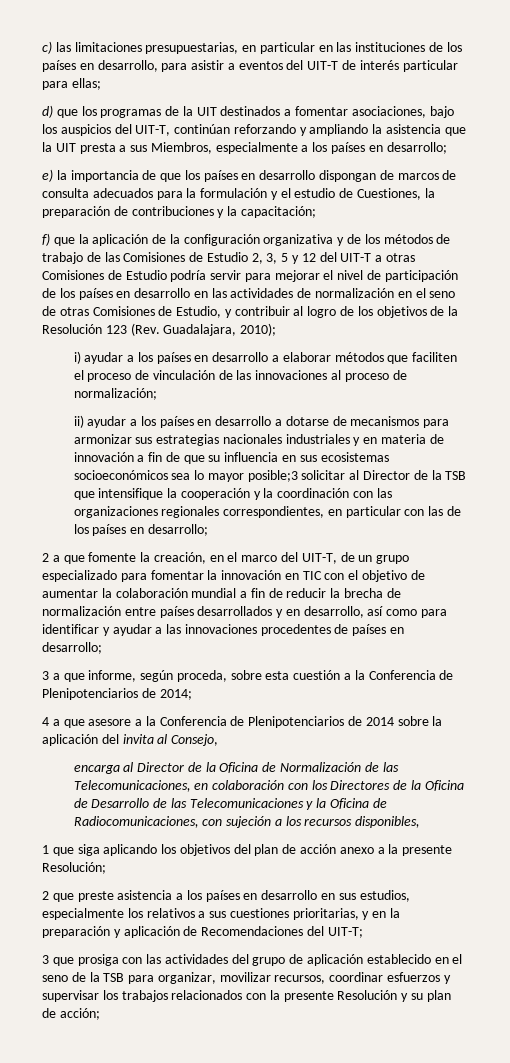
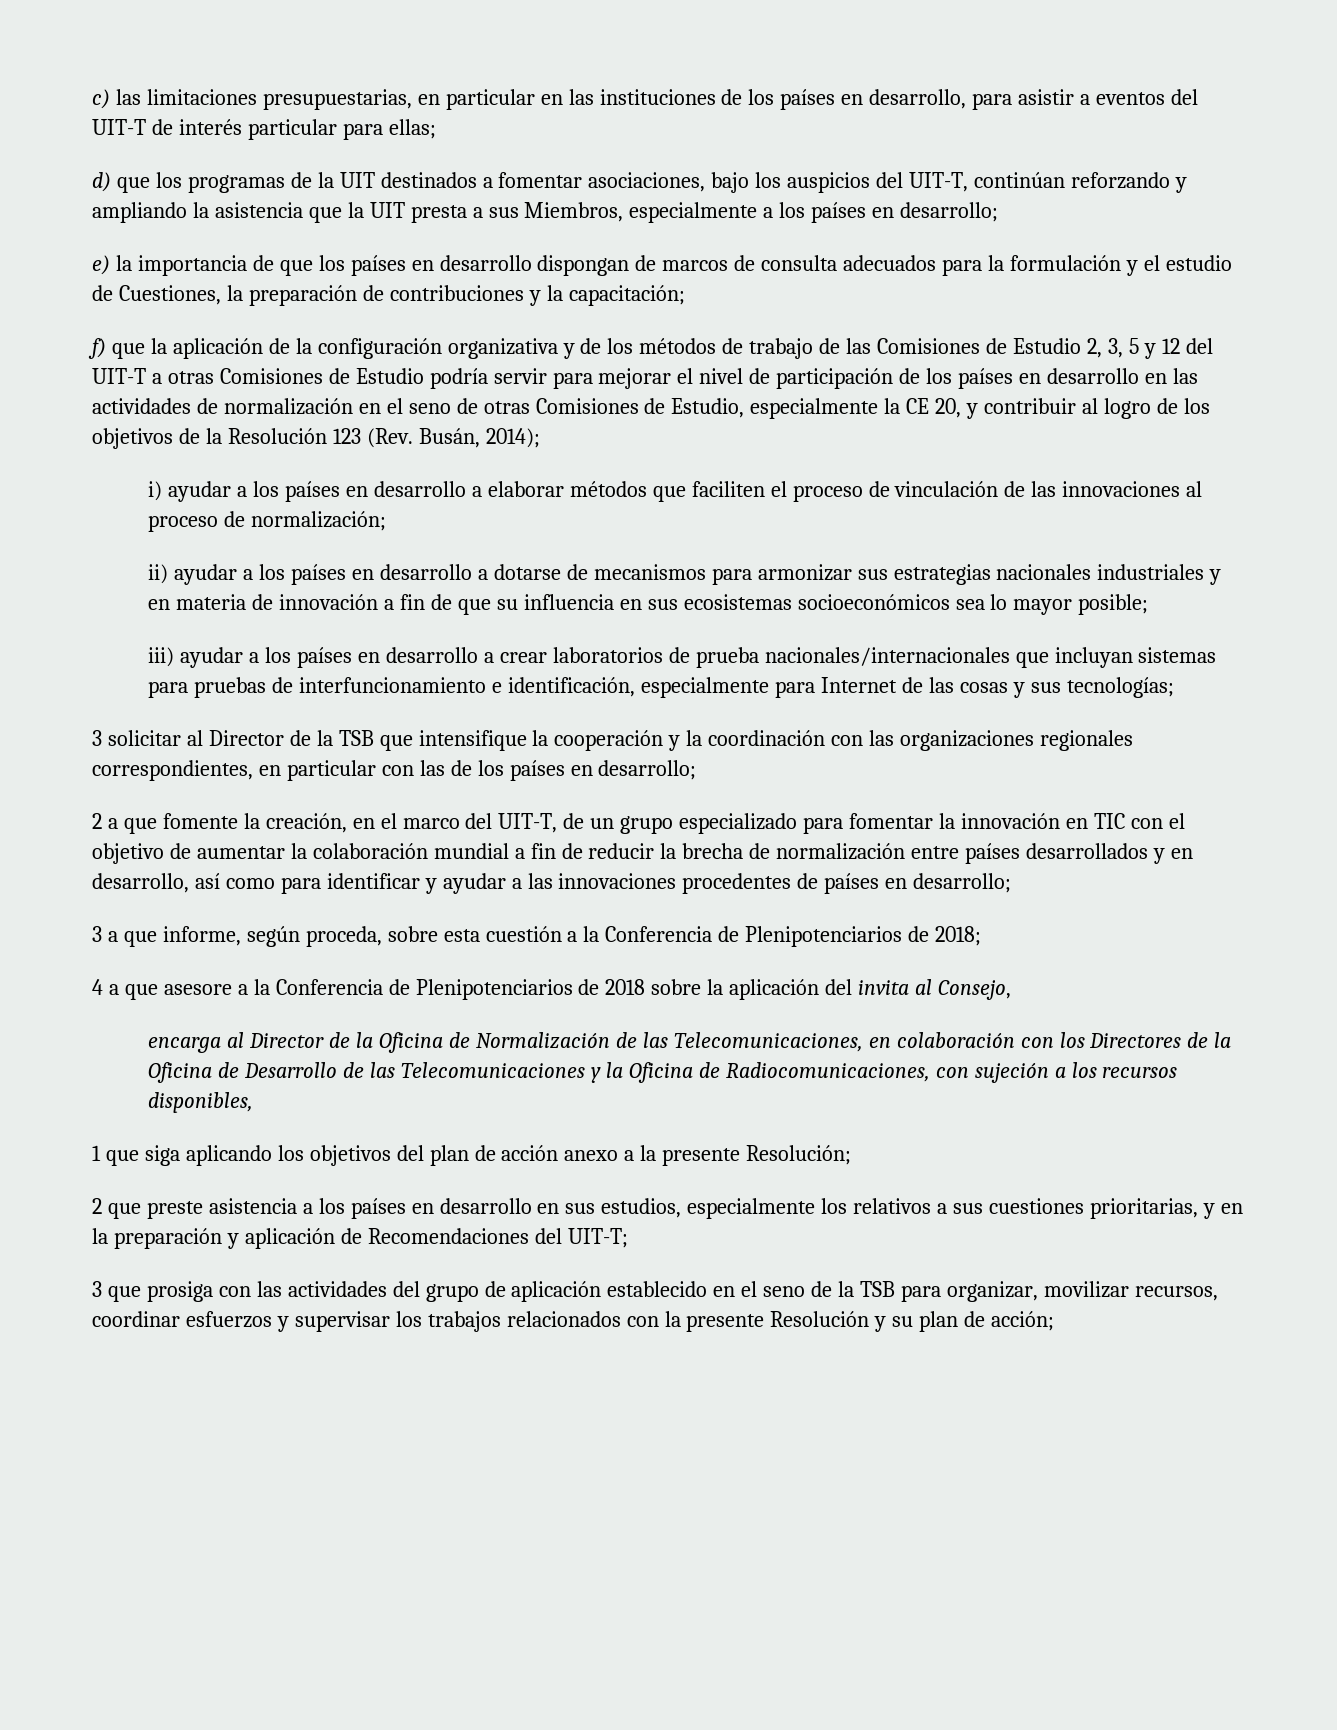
(222, 312) none -> [750,398,962,419] especialmente la CE 20,
[163,323,277,336] Guadalajara, 2010); -> [418,428,540,448] Busán, 2014);
[247,470,298,482] posible;3 -> [1078,594,1149,615] [148,647,1217,668] [148,677,1174,698] [92,730,102,746] posible; // iii) ayudar a los países en desarrollo a crear laboratorios de prueba nacionales/internacionales que incluyan sistemas para pruebas de interfuncionamiento e identificación, especialmente para Internet de las cosas y sus tecnologías; // 3
[159,689,192,700] 2014; -> [935,926,982,946] 2018;
[365,717,394,726] 2014 -> [605,979,646,995] 2018

